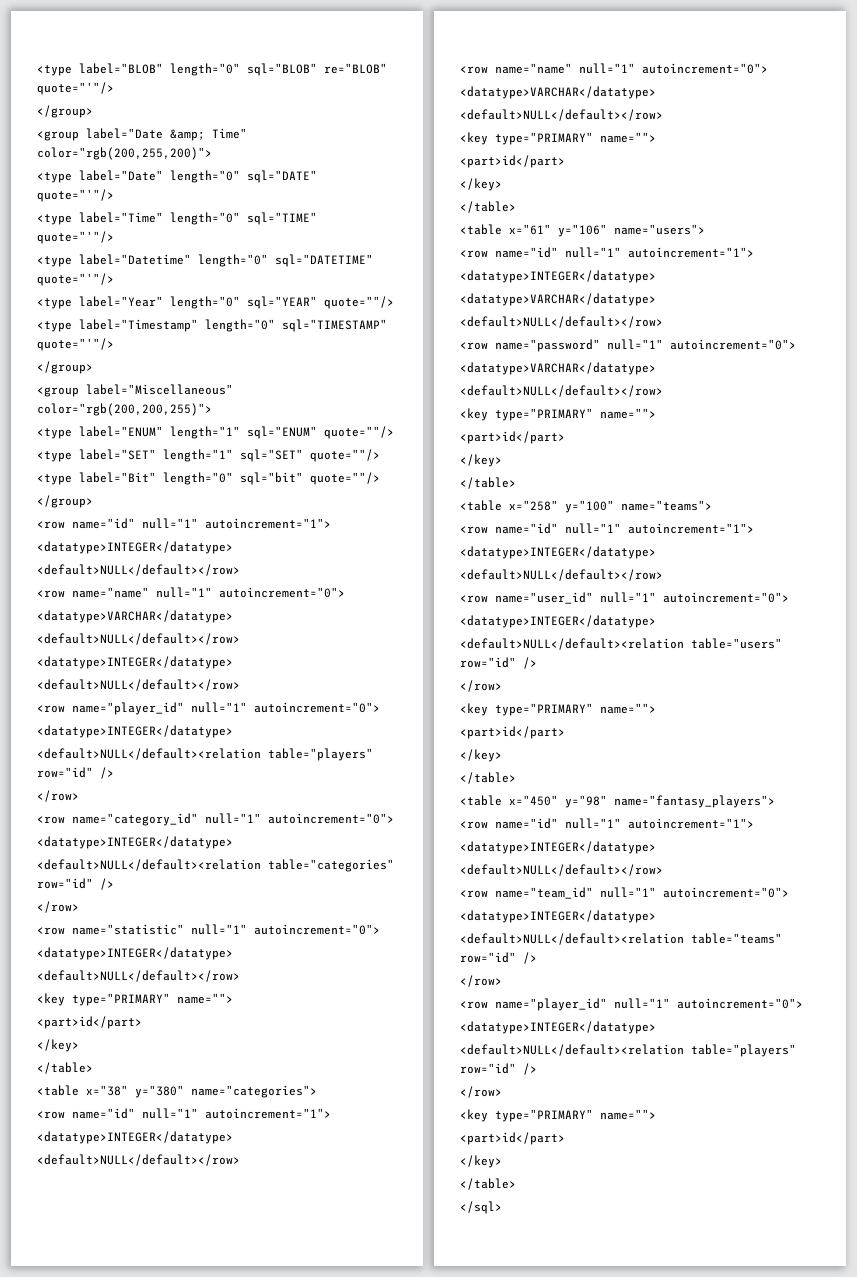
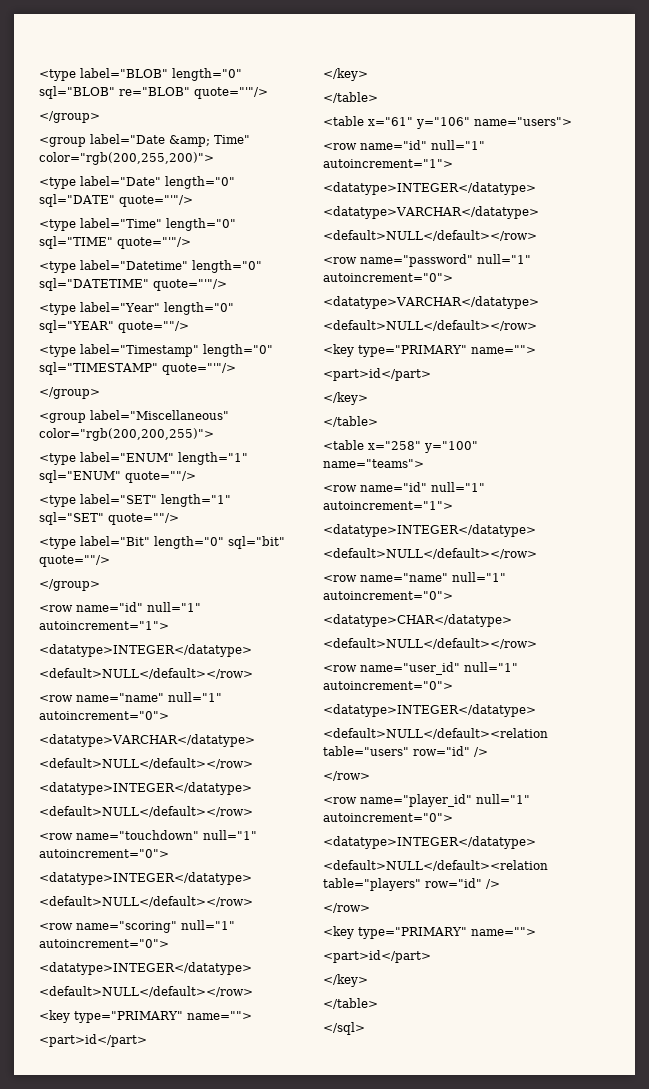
[72,702,380,715] [37,725,233,738] [37,748,373,761] [37,767,114,779] [37,790,79,802] [37,813,394,826] [37,836,233,849] [37,859,394,872] [37,878,114,890] [37,901,79,913] [37,924,380,935] [37,947,233,960] [37,970,240,982] [37,993,233,1006] [37,1016,142,1029] [37,1039,79,1052] [37,1062,93,1074] [37,1085,317,1098] [37,1108,331,1119] [37,1131,233,1144] [37,1154,240,1166] [460,63,768,74] [460,86,656,99] name="player_id" null="1" autoincrement="0"> // <datatype>INTEGER</datatype> // <default>NULL</default><relation table="players" row="id" /> // </row> // <row name="category_id" null="1" autoincrement="0"> // <datatype>INTEGER</datatype> // <default>NULL</default><relation table="categories" row="id" /> // </row> // <row name="statistic" null="1" autoincrement="0"> // <datatype>INTEGER</datatype> // <default>NULL</default></row> // <key type="PRIMARY" name=""> // <part>id</part> // </key> // </table> // <table x="38" y="380" name="categories"> // <row name="id" null="1" autoincrement="1"> // <datatype>INTEGER</datatype> // <default>NULL</default></row> // <row name="name" null="1" autoincrement="0"> // <datatype>VARCHAR</datatype> -> [76,830,257,840] [39,849,169,858] [39,872,252,885] [39,896,253,907] [39,920,235,933] [39,939,169,948] [39,962,252,975] name="touchdown" null="1" autoincrement="0"> // <datatype>INTEGER</datatype> // <default>NULL</default></row> // <row name="scoring" null="1" autoincrement="0"> // <datatype>INTEGER</datatype>
(663, 575) none -> [323,572,506,582] [323,591,453,600] [323,614,512,627] [323,638,537,649] // <row name="name" null="1" autoincrement="0"> // <datatype>CHAR</datatype> // <default>NULL</default></row>
[460,703,656,716] [460,726,565,739] [460,749,502,762] [460,772,516,784] [460,795,775,808] [460,818,754,829] [460,841,656,854] [460,864,663,876] [460,887,789,899] [460,910,656,923] [460,933,782,945] [460,952,537,964] [460,975,502,987] // <key type="PRIMARY" name=""> // <part>id</part> // </key> // </table> // <table x="450" y="98" name="fantasy_players"> // <row name="id" null="1" autoincrement="1"> // <datatype>INTEGER</datatype> // <default>NULL</default></row> // <row name="team_id" null="1" autoincrement="0"> // <datatype>INTEGER</datatype> // <default>NULL</default><relation table="teams" row="id" /> // </row> -> (370, 776) none

